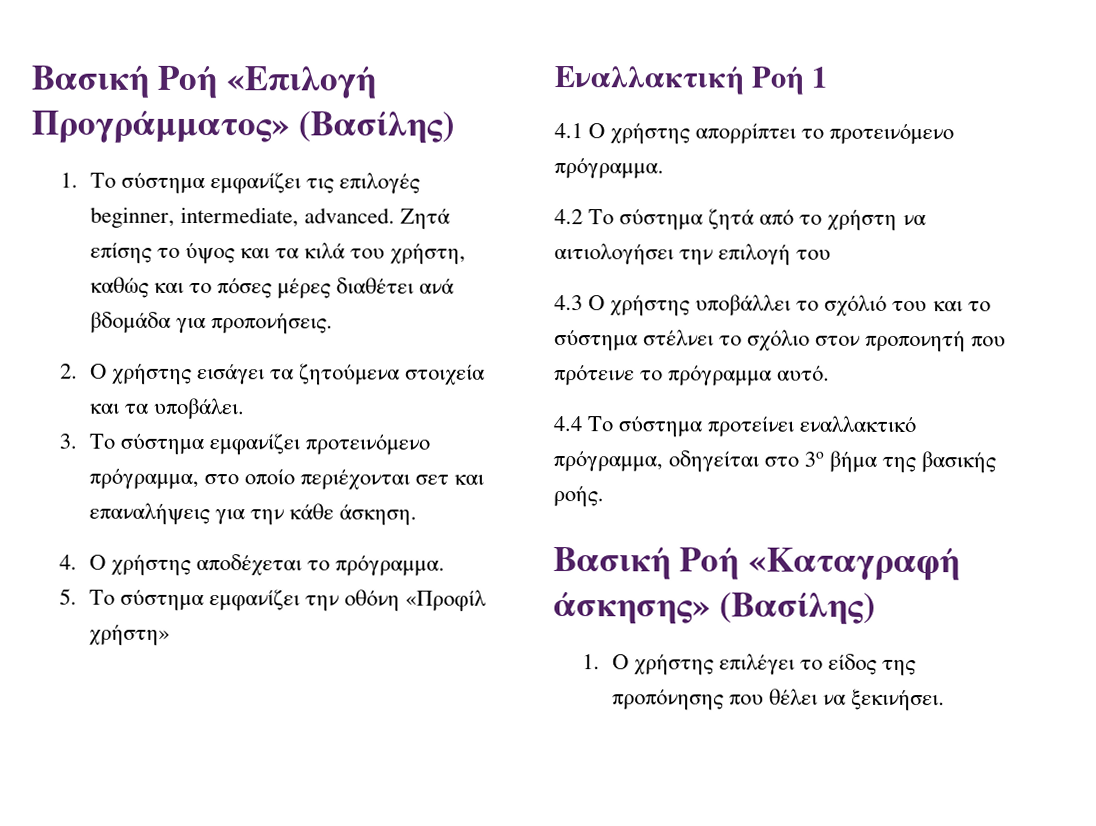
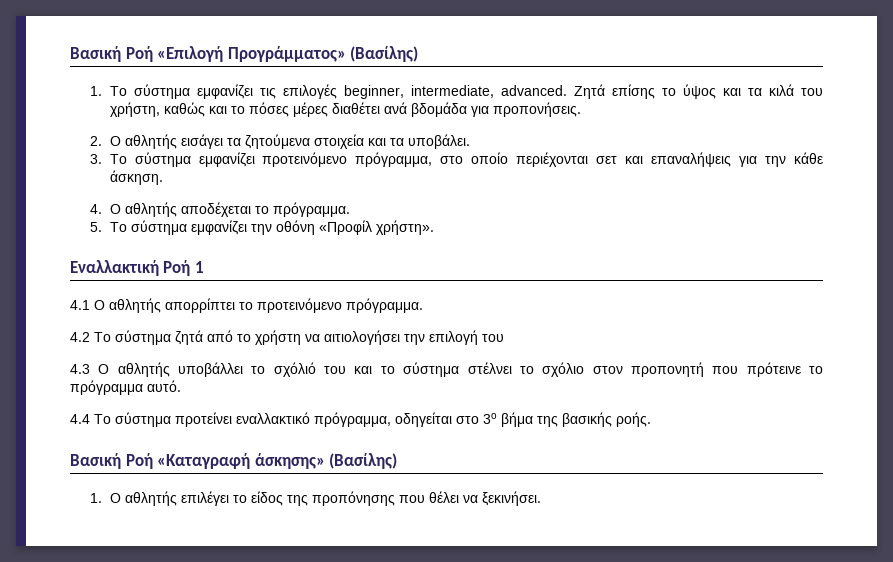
[111,363,192,386] χρήστης -> [124,134,177,149] αθλητής
[110,554,191,577] χρήστης -> [124,202,177,217] αθλητής
[88,624,170,646] χρήστη» -> [375,220,434,235] χρήστη».
[610,123,691,145] χρήστης -> [109,298,161,313] αθλητής
[610,295,691,317] χρήστης -> [117,362,170,377] αθλητής
[633,654,714,676] χρήστης -> [124,491,177,506] αθλητής

